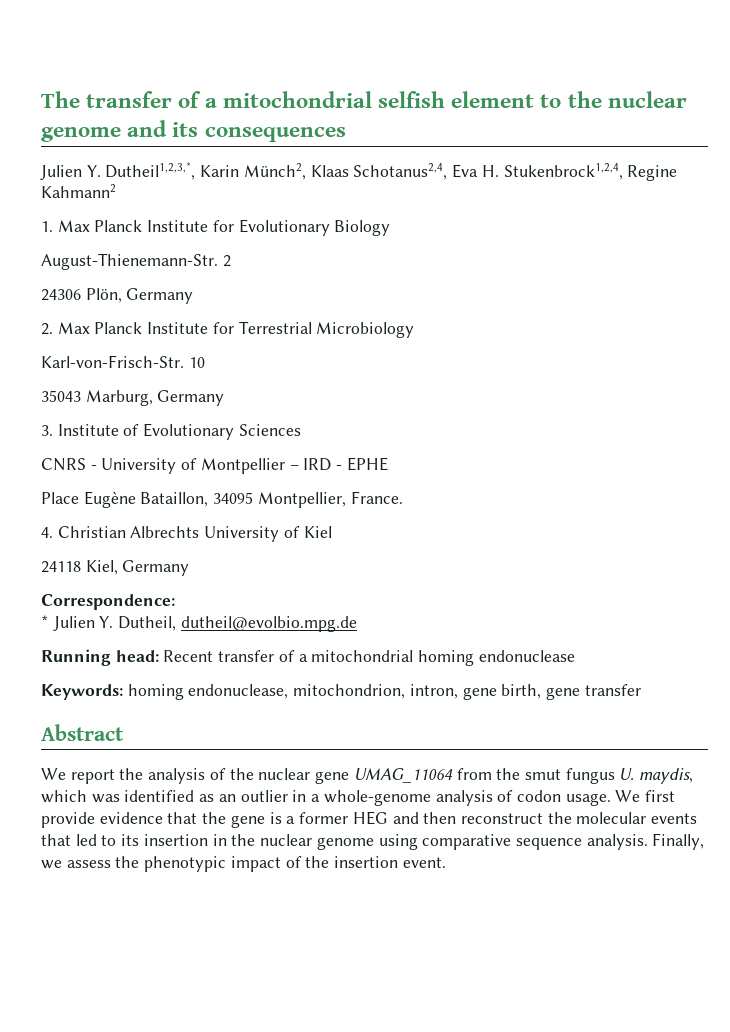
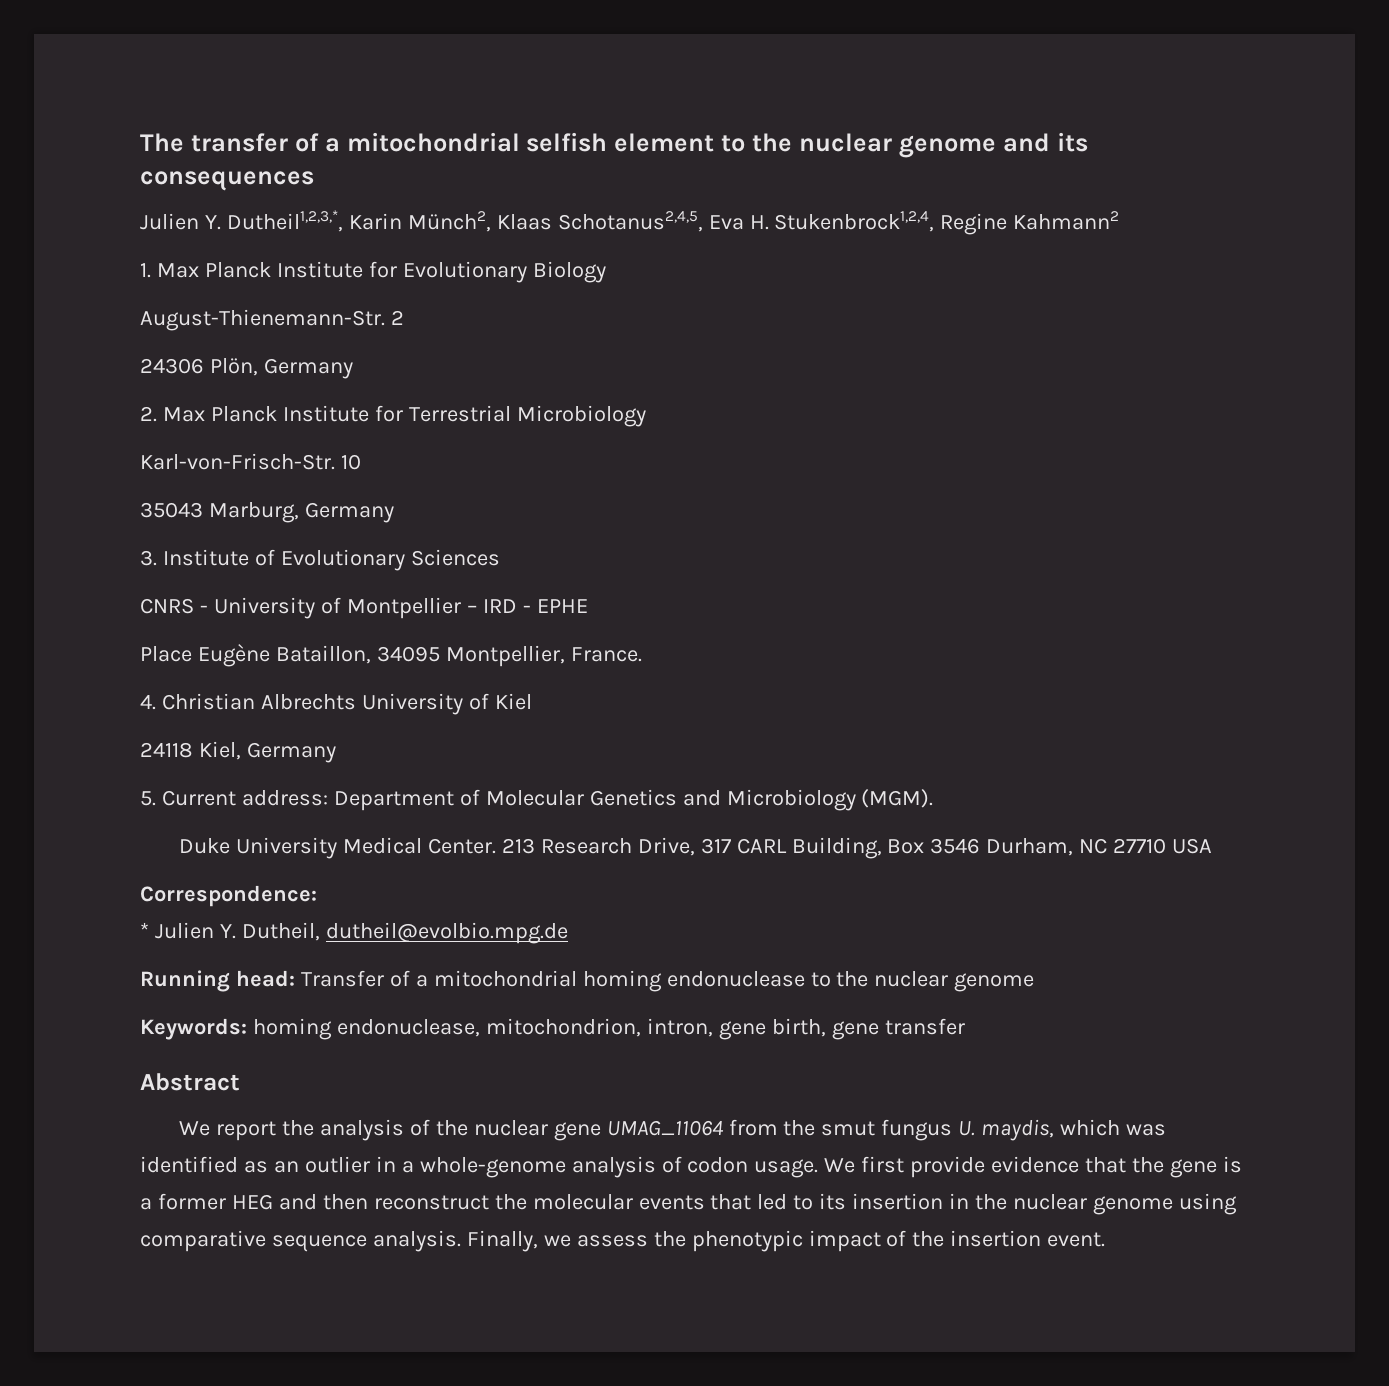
[353,163,448,180] Schotanus2,4, -> [557,211,703,232] Schotanus2,4,5,
(190, 568) none -> [140,789,934,811] [179,837,1213,859] // 5. Current address: Department of Molecular Genetics and Microbiology (MGM). // Duke University Medical Center. 213 Research Drive, 317 CARL Building, Box 3546 Durham, NC 27710 USA
[163,650,275,662] Recent transfer -> [300,970,384,987] Transfer
(575, 656) none -> [810,971,1035,992] to the nuclear genome

